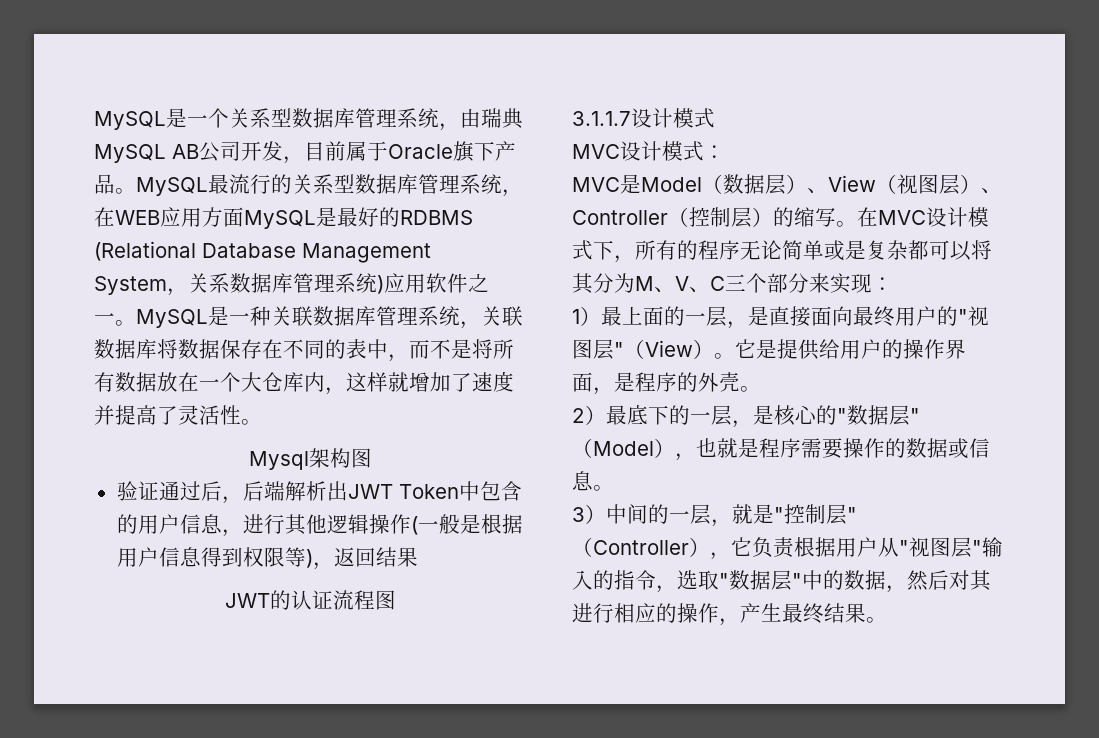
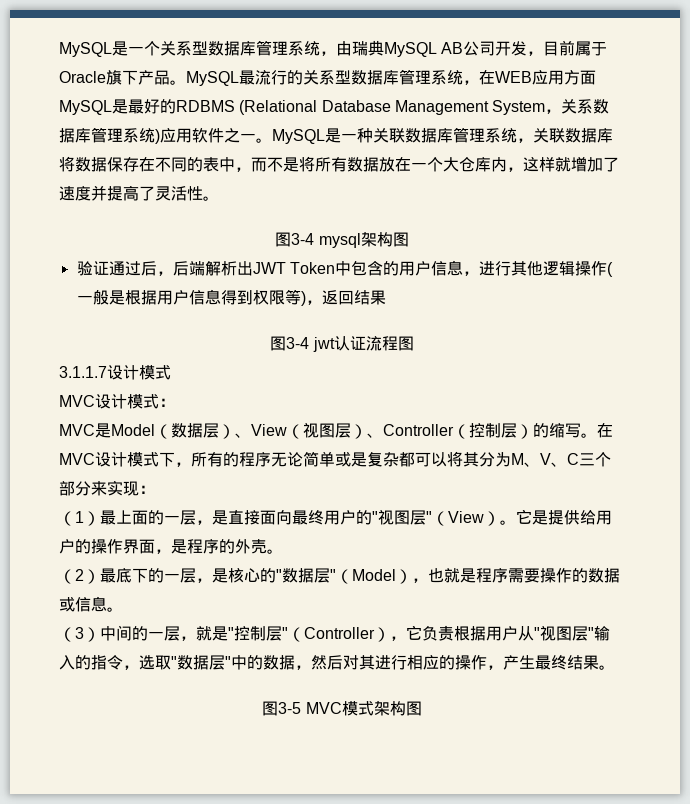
[249,451,309,470] Mysql -> [275,232,361,248] 图3-4 mysql
[225,590,291,610] JWT的 -> [270,336,335,352] 图3-4 jwt
(893, 284) none -> [59,511,75,526] （
(761, 389) none -> [59,569,75,584] （
(614, 488) none -> [59,627,75,642] （
(887, 620) none -> [262,701,422,716] // 图3-5 MVC模式架构图

